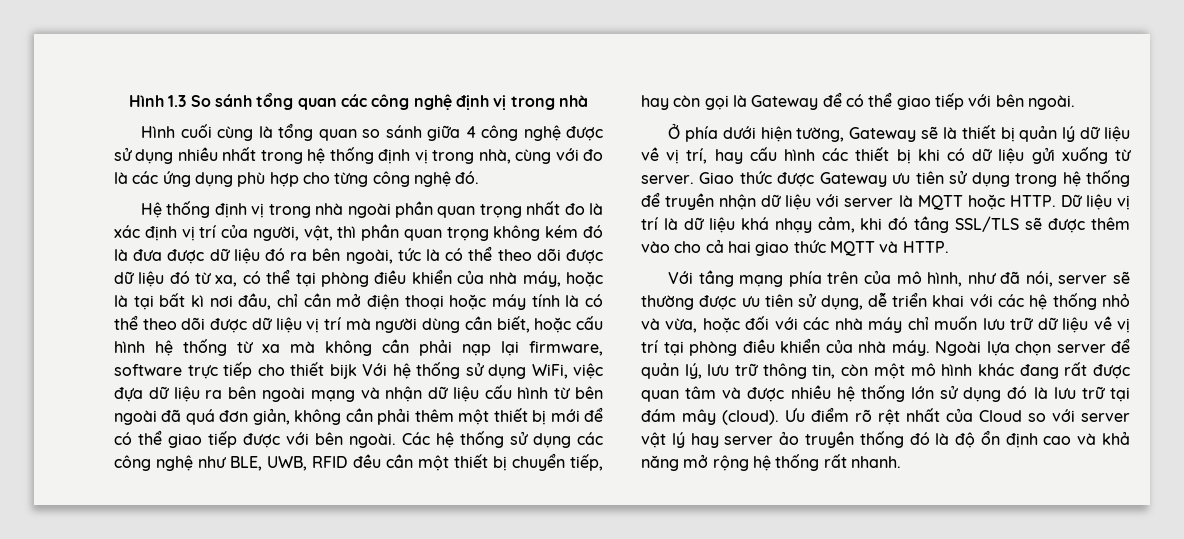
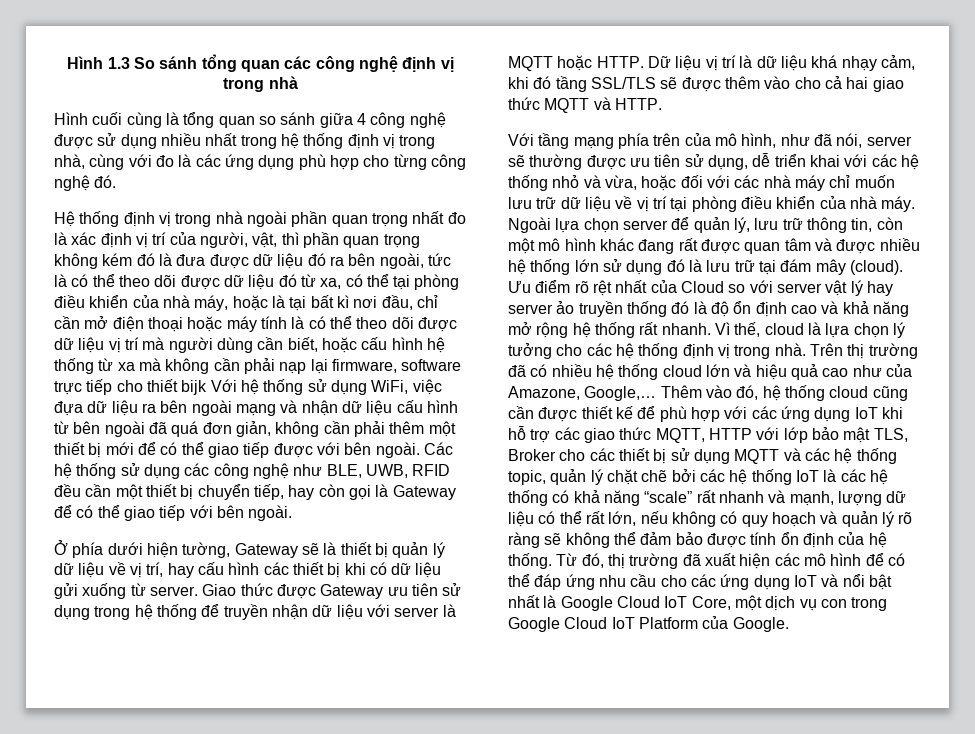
(901, 462) none -> [714,322,905,338] [508,343,918,359] [508,364,912,380] [508,385,908,401] [508,406,903,422] [508,426,908,443] [508,448,897,464] [508,469,888,485] [508,490,907,506] [508,511,913,527] [508,532,887,548] [508,553,905,569] [508,574,892,590] [508,595,888,611] [508,616,789,632] Vì thế, cloud là lựa chọn lý tưởng cho các hệ thống định vị trong nhà. Trên thị trường đã có nhiều hệ thống cloud lớn và hiệu quả cao như của Amazone, Google,… Thêm vào đó, hệ thống cloud cũng cần được thiết kế để phù hợp với các ứng dụng IoT khi hỗ trợ các giao thức MQTT, HTTP với lớp bảo mật TLS, Broker cho các thiết bị sử dụng MQTT và các hệ thống topic, quản lý chặt chẽ bởi các hệ thống IoT là các hệ thống có khả năng “scale” rất nhanh và mạnh, lượng dữ liệu có thể rất lớn, nếu không có quy hoạch và quản lý rõ ràng sẽ không thể đảm bảo được tính ổn định của hệ thống. Từ đó, thị trường đã xuất hiện các mô hình để có thể đáp ứng nhu cầu cho các ứng dụng IoT và nổi bật nhất là Google Cloud IoT Core, một dịch vụ con trong Google Cloud IoT Platform của Google.

